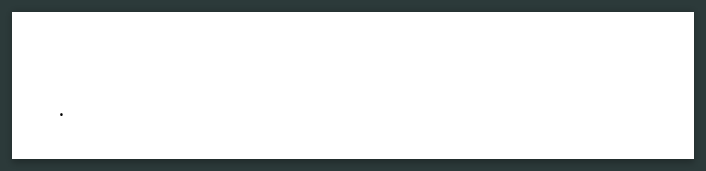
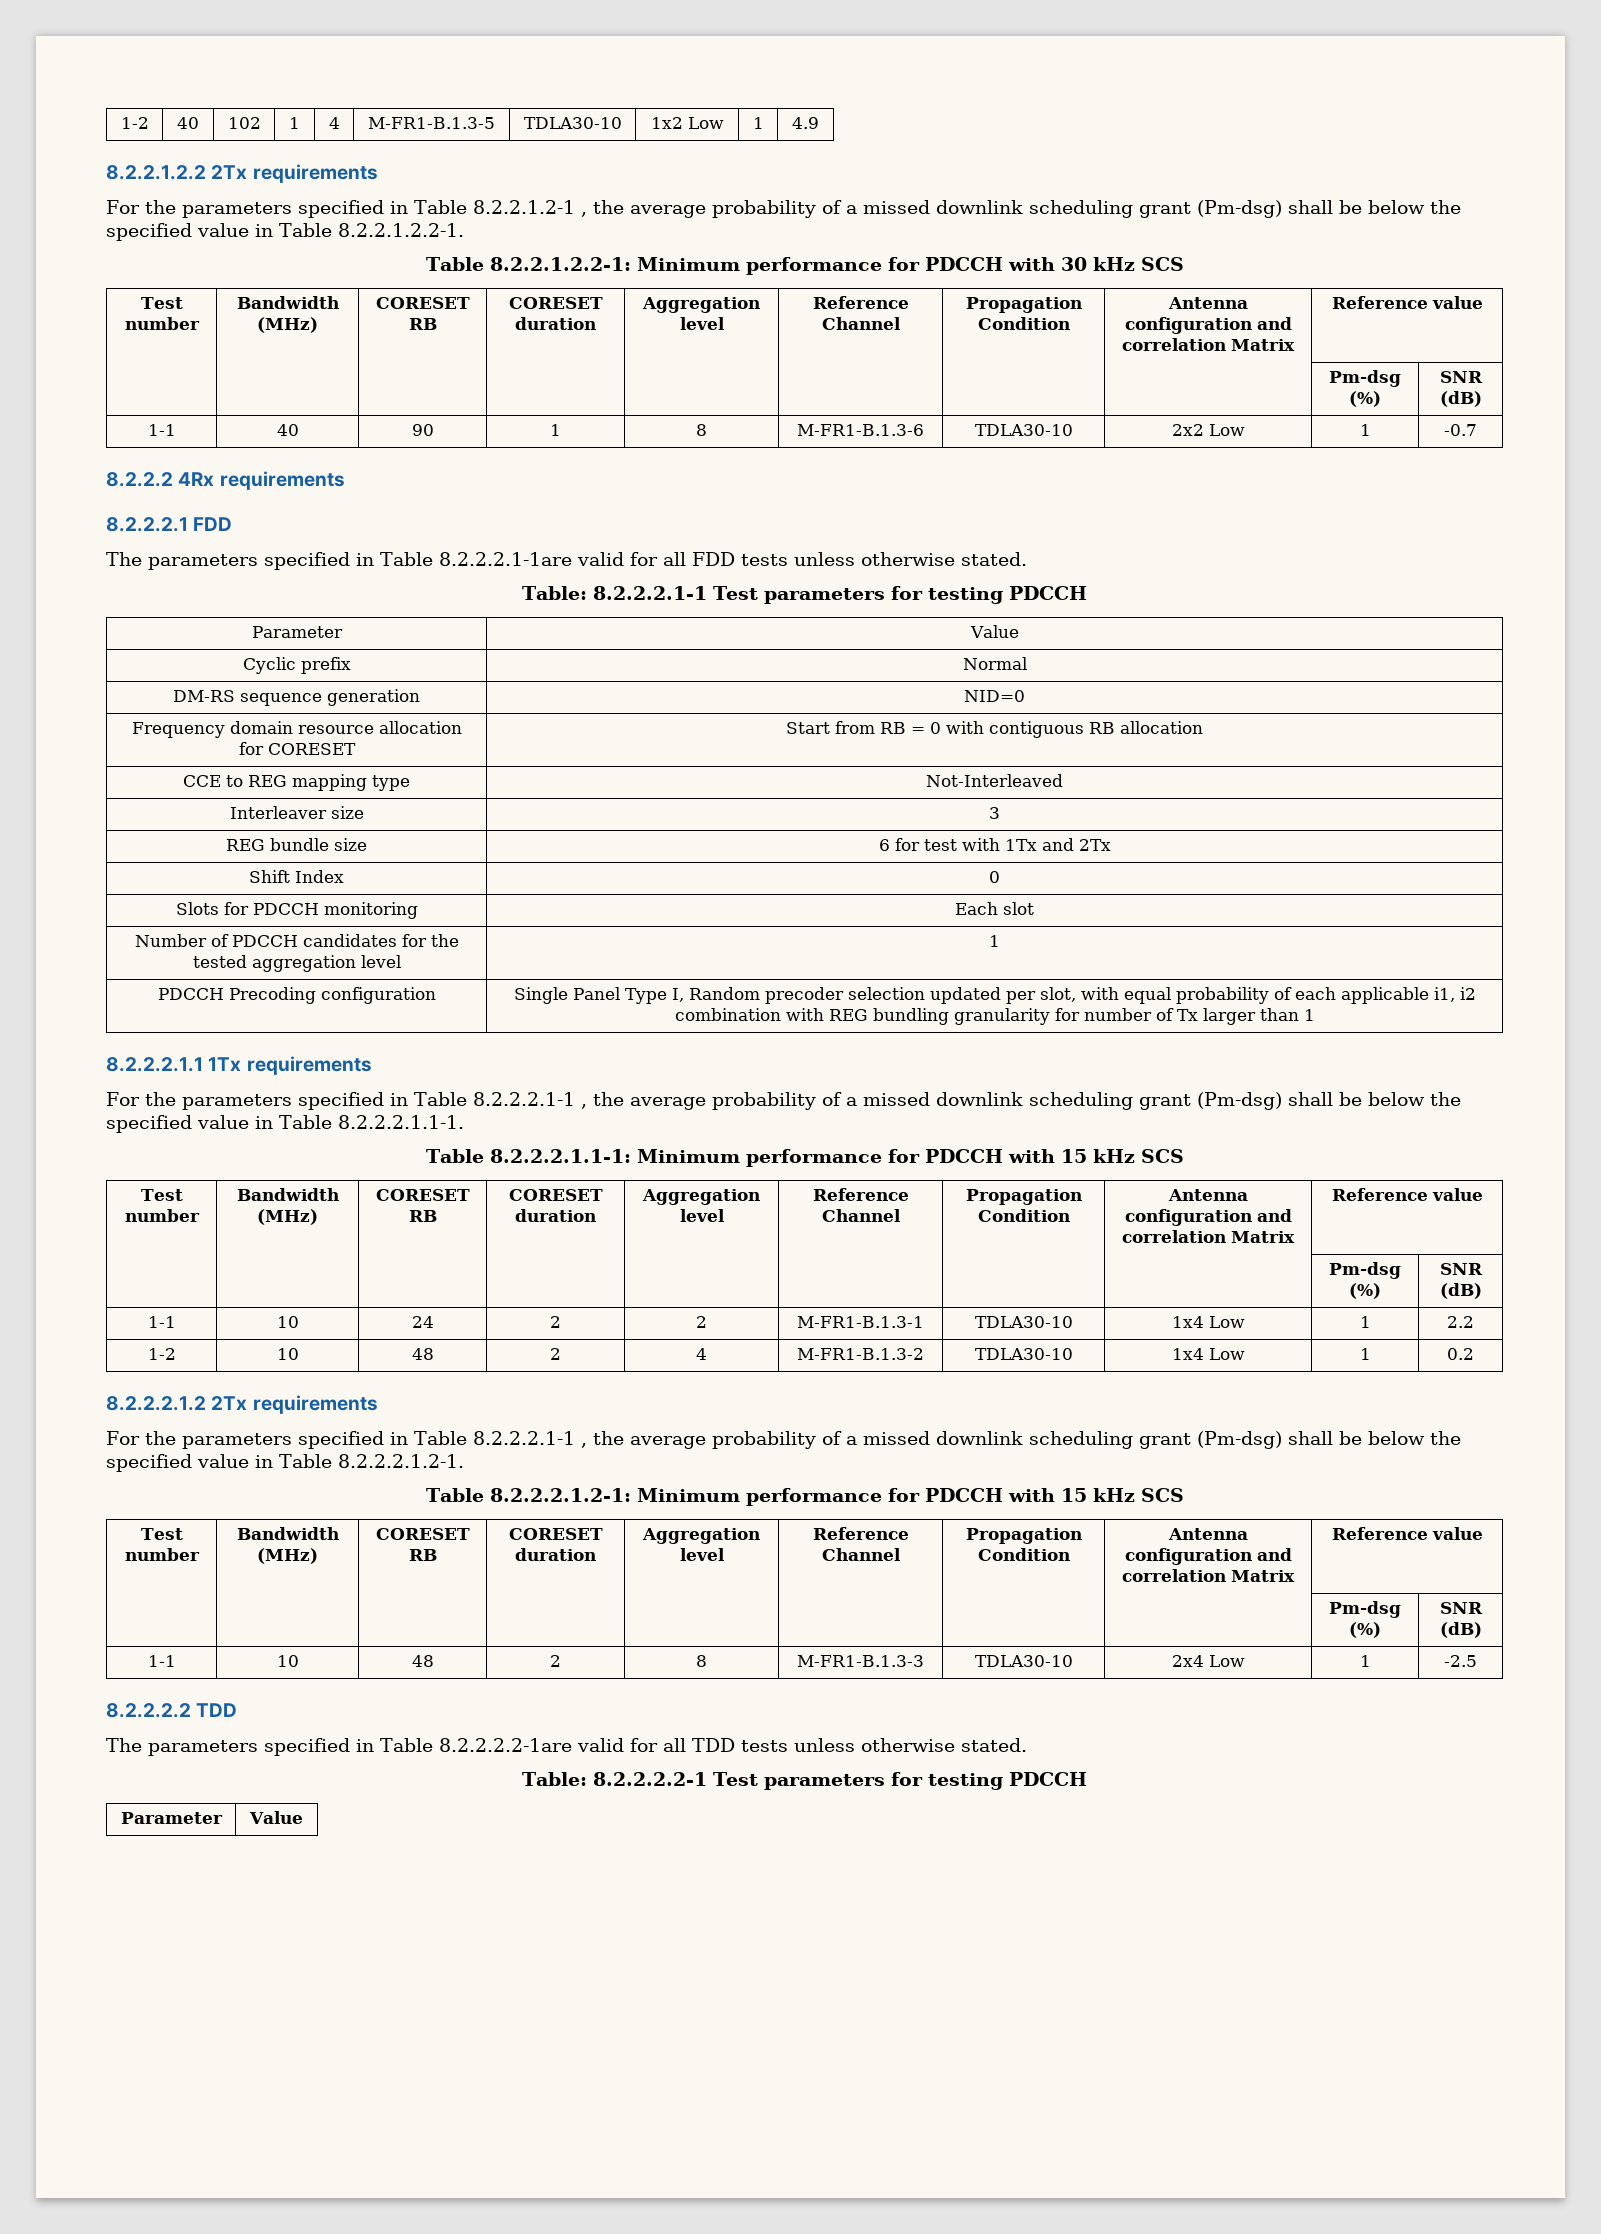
[59,113,64,116] . -> [120,117,149,129] [177,117,199,129] [227,117,261,129] [289,117,300,129] [328,117,340,129] [368,117,495,129] [523,117,622,129] [650,117,724,129] [752,117,764,129] [792,117,819,129] [106,164,378,183] [106,200,1461,218] [106,223,464,241] [425,257,1184,275] [140,297,183,309] [124,317,200,330] [236,296,339,309] [257,317,318,333] [375,297,470,309] [408,318,437,330] [508,297,603,309] [515,317,596,330] [642,297,760,313] [679,317,725,330] [812,296,909,309] [821,317,901,330] [965,297,1082,313] [977,317,1070,330] [1167,297,1248,309] [1124,317,1292,334] [1122,338,1296,351] [1331,296,1483,309] [1329,370,1401,387] [1349,391,1381,407] [1439,371,1483,383] [1439,391,1482,407] [147,424,176,436] [276,424,299,436] [411,424,434,436] [550,424,561,436] [696,424,707,436] [797,424,924,436] [974,424,1073,436] [1171,424,1245,436] [1359,424,1371,436] [1444,424,1477,436] [106,471,345,490] [106,517,233,532] [106,552,1027,570] [521,586,1088,604] [251,626,343,638] [969,625,1019,638] [242,657,351,674] [962,657,1027,670] [173,689,420,706] [964,690,1025,702] [131,721,462,738] [238,742,356,755] [786,721,1203,738] [183,774,410,791] [926,774,1063,787] [229,806,364,819] [989,807,1000,819] [226,838,367,851] [878,838,1111,851] [249,870,344,883] [989,871,1000,883] [175,902,418,919] [955,902,1034,915] [134,934,459,947] [192,955,401,972] [989,935,1000,947] [157,987,436,1004] [513,987,1476,1004] [674,1008,1315,1025] [106,1056,372,1075] [106,1092,1461,1110] [106,1115,464,1133] [425,1149,1184,1167] [140,1189,183,1201] [124,1209,200,1222] [236,1188,339,1201] [257,1209,318,1225] [375,1189,470,1201] [408,1210,437,1222] [508,1189,603,1201] [515,1209,596,1222] [642,1189,760,1205] [679,1209,725,1222] [812,1188,909,1201] [821,1209,901,1222] [965,1189,1082,1205] [977,1209,1070,1222] [1167,1189,1248,1201] [1124,1209,1292,1226] [1122,1230,1296,1243] [1331,1188,1483,1201] [1329,1262,1401,1279] [1349,1283,1381,1299] [1439,1263,1483,1275] [1439,1283,1482,1299] [147,1316,176,1328] [276,1316,299,1328] [411,1316,434,1328] [550,1316,561,1328] [696,1316,707,1328] [797,1316,924,1328] [974,1316,1073,1328] [1171,1316,1245,1328] [1359,1316,1371,1328] [1447,1316,1474,1328] [147,1348,176,1360] [276,1348,299,1360] [411,1348,434,1360] [550,1348,561,1360] [696,1348,707,1360] [797,1348,924,1360] [974,1348,1073,1360] [1171,1348,1245,1360] [1359,1348,1371,1360] [1447,1348,1474,1360] [106,1395,378,1414] [106,1431,1461,1449] [106,1454,464,1472] [425,1488,1184,1506] [140,1528,183,1540] [124,1548,200,1561] [236,1527,339,1540] [257,1548,318,1564] [375,1528,470,1540] [408,1549,437,1561] [508,1528,603,1540] [515,1548,596,1561] [642,1528,760,1544] [679,1548,725,1561] [812,1527,909,1540] [821,1548,901,1561] [965,1528,1082,1544] [977,1548,1070,1561] [1167,1528,1248,1540] [1124,1548,1292,1565] [1122,1569,1296,1582] [1331,1527,1483,1540] [1329,1601,1401,1618] [1349,1622,1381,1638] [1439,1602,1483,1614] [1439,1622,1482,1638] [147,1655,176,1667] [276,1655,299,1667] [411,1655,434,1667] [550,1655,561,1667] [696,1655,707,1667] [797,1655,924,1667] [974,1655,1073,1667] [1171,1655,1245,1667] [1359,1655,1371,1667] [1444,1655,1477,1667] [106,1703,238,1718] [106,1738,1027,1756] [521,1772,1088,1790] [120,1812,223,1824] [249,1811,304,1824] 1-2 | 40 | 102 | 1 | 4 | M-FR1-B.1.3-5 | TDLA30-10 | 1x2 Low | 1 | 4.9 // 8.2.2.1.2.2 2Tx requirements // For the parameters specified in Table 8.2.2.1.2-1 , the average probability of a missed downlink scheduling grant (Pm-dsg) shall be below the specified value in Table 8.2.2.1.2.2-1. // Table 8.2.2.1.2.2-1: Minimum performance for PDCCH with 30 kHz SCS // Test number | Bandwidth (MHz) | CORESET RB | CORESET duration | Aggregation level | Reference Channel | Propagation Condition | Antenna configuration and correlation Matrix | Reference value // | | | | | | | | Pm-dsg (%) | SNR (dB) // 1-1 | 40 | 90 | 1 | 8 | M-FR1-B.1.3-6 | TDLA30-10 | 2x2 Low | 1 | -0.7 // 8.2.2.2 4Rx requirements // 8.2.2.2.1 FDD // The parameters specified in Table 8.2.2.2.1-1are valid for all FDD tests unless otherwise stated. // Table: 8.2.2.2.1-1 Test parameters for testing PDCCH // Parameter | Value // Cyclic prefix | Normal // DM-RS sequence generation | NID=0 // Frequency domain resource allocation for CORESET | Start from RB = 0 with contiguous RB allocation // CCE to REG mapping type | Not-Interleaved // Interleaver size | 3 // REG bundle size | 6 for test with 1Tx and 2Tx // Shift Index | 0 // Slots for PDCCH monitoring | Each slot // Number of PDCCH candidates for the tested aggregation level | 1 // PDCCH Precoding configuration | Single Panel Type I, Random precoder selection updated per slot, with equal probability of each applicable i1, i2 combination with REG bundling granularity for number of Tx larger than 1 // 8.2.2.2.1.1 1Tx requirements // For the parameters specified in Table 8.2.2.2.1-1 , the average probability of a missed downlink scheduling grant (Pm-dsg) shall be below the specified value in Table 8.2.2.2.1.1-1. // Table 8.2.2.2.1.1-1: Minimum performance for PDCCH with 15 kHz SCS // Test number | Bandwidth (MHz) | CORESET RB | CORESET duration | Aggregation level | Reference Channel | Propagation Condition | Antenna configuration and correlation Matrix | Reference value // | | | | | | | | Pm-dsg (%) | SNR (dB) // 1-1 | 10 | 24 | 2 | 2 | M-FR1-B.1.3-1 | TDLA30-10 | 1x4 Low | 1 | 2.2 // 1-2 | 10 | 48 | 2 | 4 | M-FR1-B.1.3-2 | TDLA30-10 | 1x4 Low | 1 | 0.2 // 8.2.2.2.1.2 2Tx requirements // For the parameters specified in Table 8.2.2.2.1-1 , the average probability of a missed downlink scheduling grant (Pm-dsg) shall be below the specified value in Table 8.2.2.2.1.2-1. // Table 8.2.2.2.1.2-1: Minimum performance for PDCCH with 15 kHz SCS // Test number | Bandwidth (MHz) | CORESET RB | CORESET duration | Aggregation level | Reference Channel | Propagation Condition | Antenna configuration and correlation Matrix | Reference value // | | | | | | | | Pm-dsg (%) | SNR (dB) // 1-1 | 10 | 48 | 2 | 8 | M-FR1-B.1.3-3 | TDLA30-10 | 2x4 Low | 1 | -2.5 // 8.2.2.2.2 TDD // The parameters specified in Table 8.2.2.2.2-1are valid for all TDD tests unless otherwise stated. // Table: 8.2.2.2.2-1 Test parameters for testing PDCCH // Parameter | Value

